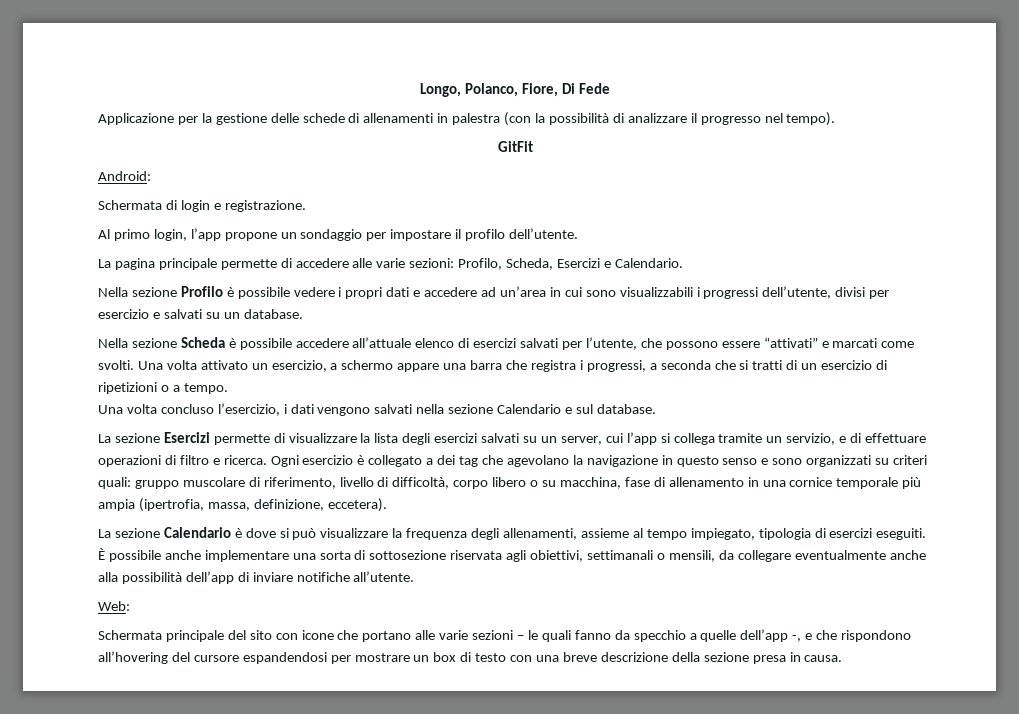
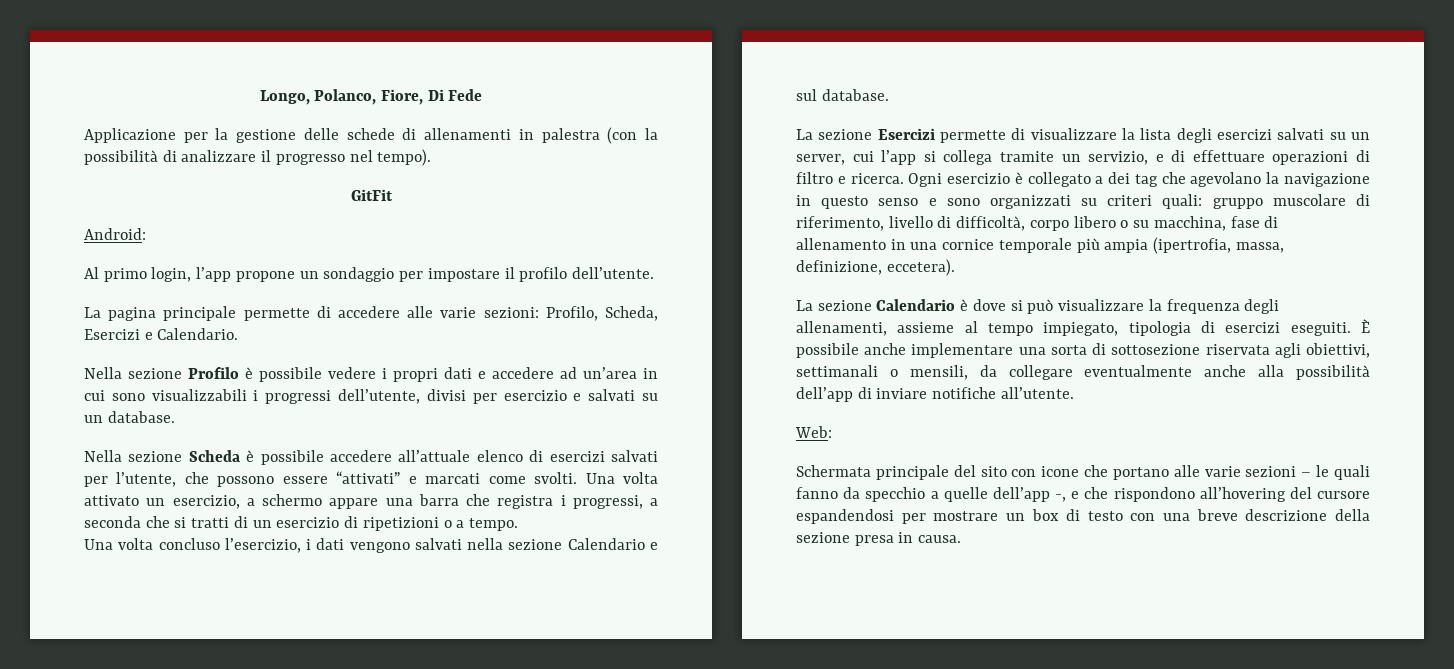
[98,200,306,212] // Schermata di login e registrazione. -> (146, 234) none

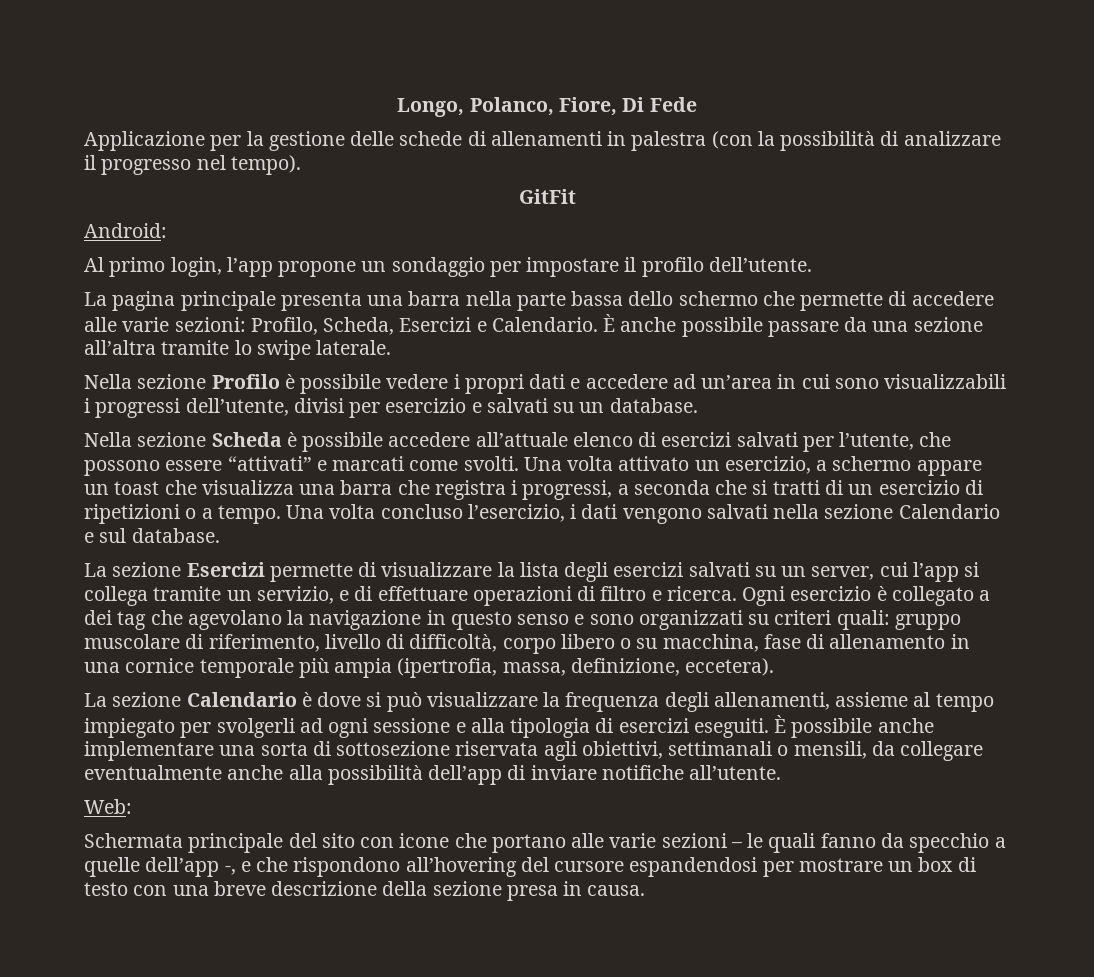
(237, 313) none -> [280,291,795,311] presenta una barra nella parte bassa dello schermo che
(239, 334) none -> [603,314,983,337] [84,340,392,360] È anche possibile passare da una sezione all’altra tramite lo swipe laterale.
(379, 503) none -> [84,480,294,495] un toast che visualizza
(518, 524) // -> (281, 514) none
[1043,322,1119,336] impiegato, -> [84,718,505,738] impiegato per svolgerli ad ogni sessione e alla

